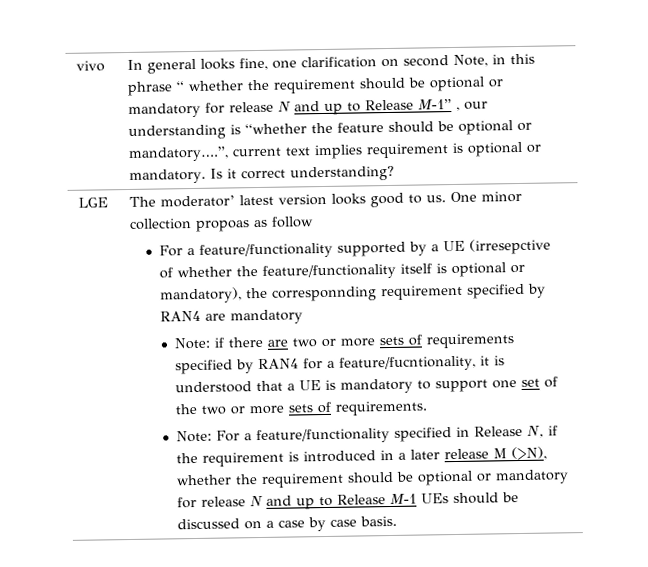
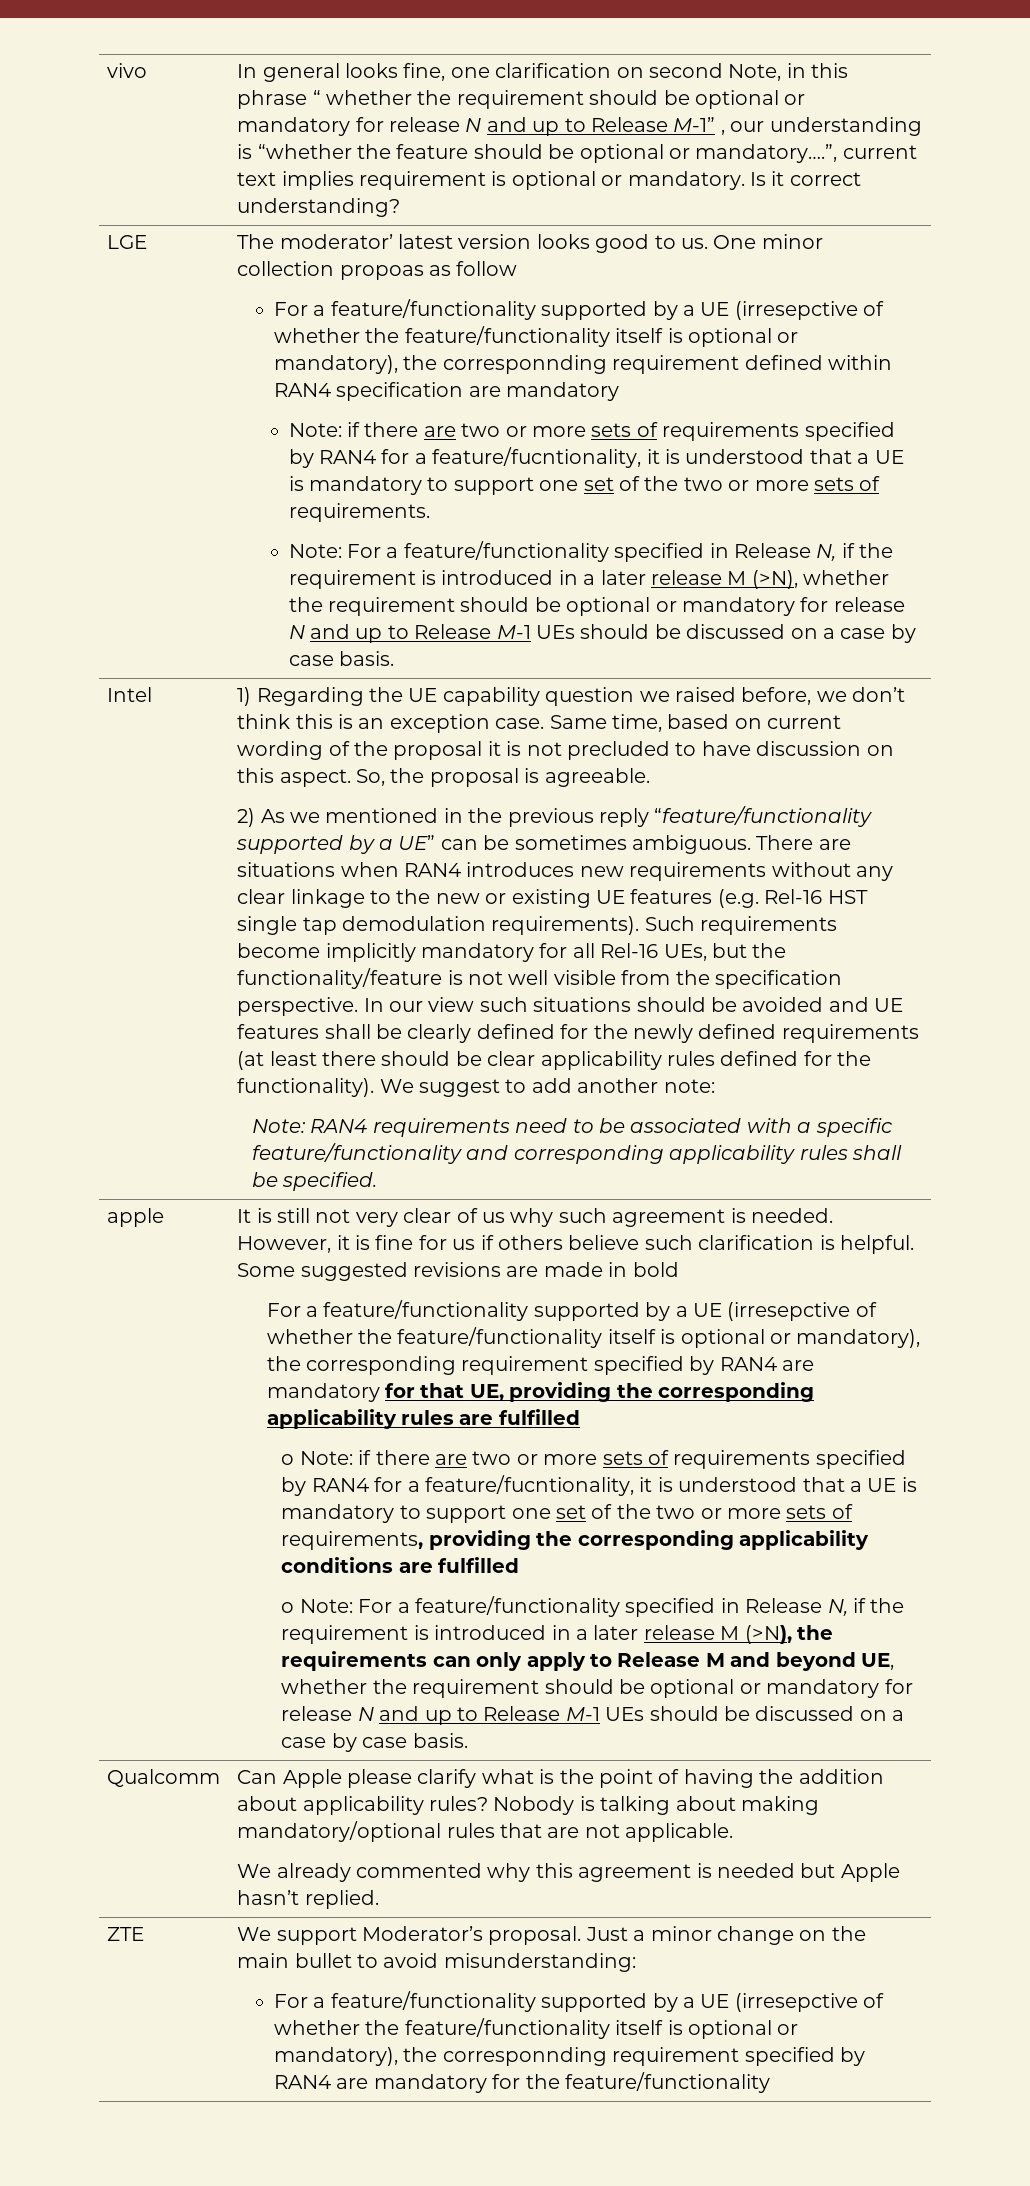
[467,283,547,299] [160,310,202,322] specified by RAN4 -> [744,355,892,370] [273,382,464,401] defined within RAN4 specification
(397, 521) none -> [107,687,153,702] [237,687,906,706] [237,714,842,733] [237,741,894,760] [237,768,650,787] [237,806,873,827] [236,835,851,854] [237,862,893,881] [237,889,868,908] [237,916,838,935] [237,943,787,962] [237,968,842,989] [237,997,904,1016] [237,1024,919,1043] [237,1051,872,1070] [237,1078,715,1097] [251,1118,893,1137] [251,1143,902,1164] [251,1172,378,1191] [107,1208,165,1227] [237,1208,833,1227] [237,1235,914,1254] [237,1262,679,1281] [266,1300,877,1321] [266,1327,921,1348] [266,1356,815,1375] [266,1382,815,1402] [266,1409,580,1429] [281,1450,906,1469] [281,1475,917,1496] [281,1504,853,1523] [281,1530,870,1550] [281,1557,520,1573] [281,1596,905,1617] [281,1625,834,1644] [281,1651,895,1671] [281,1679,913,1698] [281,1706,905,1725] [281,1733,468,1752] [107,1769,221,1787] [237,1769,884,1788] [237,1796,819,1815] [237,1821,734,1842] [237,1863,900,1882] [237,1890,379,1909] [107,1927,145,1941] [237,1926,866,1945] [237,1953,636,1972] [273,1991,885,2012] [273,2018,799,2039] [273,2047,865,2066] [273,2072,770,2093] // Intel | 1) Regarding the UE capability question we raised before, we don’t think this is an exception case. Same time, based on current wording of the proposal it is not precluded to have discussion on this aspect. So, the proposal is agreeable. // 2) As we mentioned in the previous reply “feature/functionality supported by a UE” can be sometimes ambiguous. There are situations when RAN4 introduces new requirements without any clear linkage to the new or existing UE features (e.g. Rel-16 HST single tap demodulation requirements). Such requirements become implicitly mandatory for all Rel-16 UEs, but the functionality/feature is not well visible from the specification perspective. In our view such situations should be avoided and UE features shall be clearly defined for the newly defined requirements (at least there should be clear applicability rules defined for the functionality). We suggest to add another note: // Note: RAN4 requirements need to be associated with a specific feature/functionality and corresponding applicability rules shall be specified. // apple | It is still not very clear of us why such agreement is needed. However, it is fine for us if others believe such clarification is helpful. Some suggested revisions are made in bold // For a feature/functionality supported by a UE (irresepctive of whether the feature/functionality itself is optional or mandatory), the corresponding requirement specified by RAN4 are mandatory for that UE, providing the corresponding applicability rules are fulfilled // o Note: if there are two or more sets of requirements specified by RAN4 for a feature/fucntionality, it is understood that a UE is mandatory to support one set of the two or more sets of requirements, providing the corresponding applicability conditions are fulfilled // o Note: For a feature/functionality specified in Release N, if the requirement is introduced in a later release M (>N), the requirements can only apply to Release M and beyond UE, whether the requirement should be optional or mandatory for release N and up to Release M-1 UEs should be discussed on a case by case basis. // Qualcomm | Can Apple please clarify what is the point of having the addition about applicability rules? Nobody is talking about making mandatory/optional rules that are not applicable. // We already commented why this agreement is needed but Apple hasn’t replied. // ZTE | We support Moderator’s proposal. Just a minor change on the main bullet to avoid misunderstanding: // For a feature/functionality supported by a UE (irresepctive of whether the feature/functionality itself is optional or mandatory), the corresponnding requirement specified by RAN4 are mandatory for the feature/functionality

